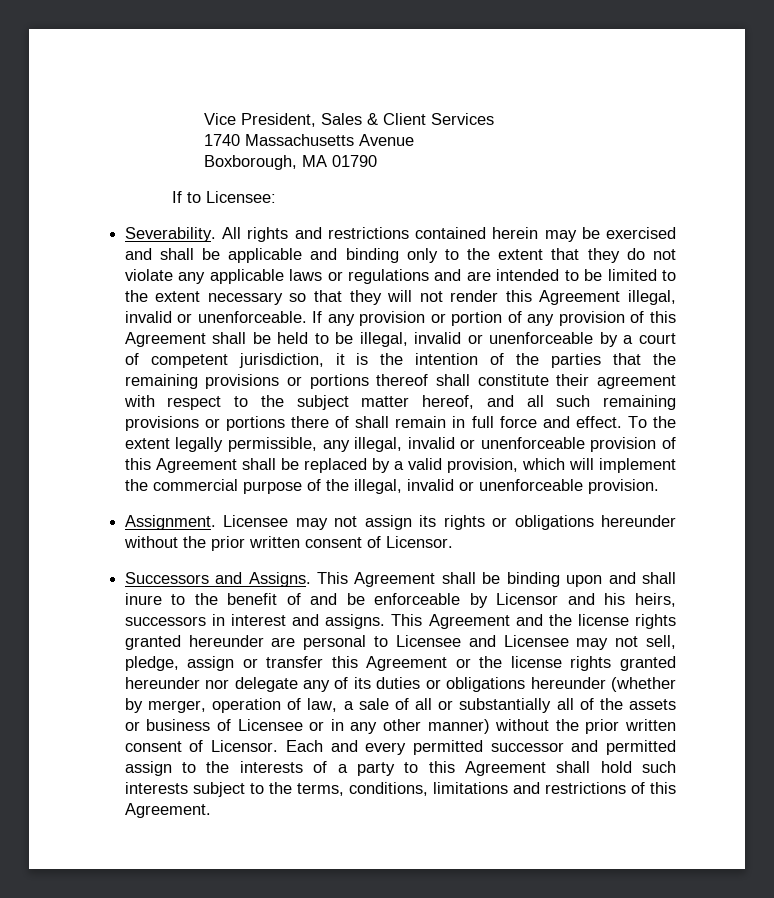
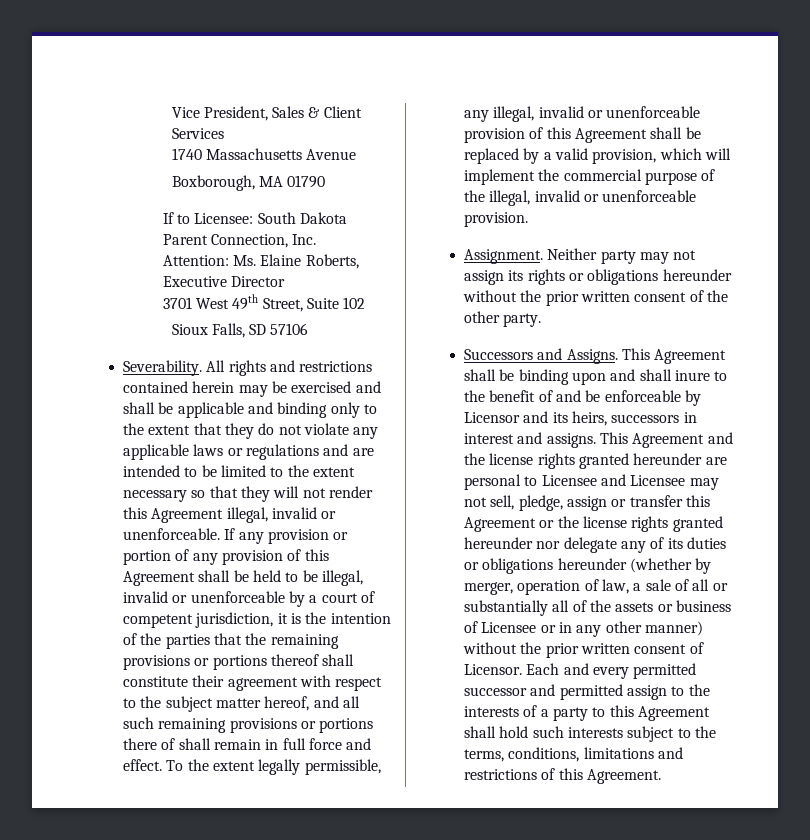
(276, 197) none -> [257,212,347,224] [162,234,317,248] [162,254,359,269] [162,276,285,287] [162,294,366,312] [171,323,309,338] South Dakota Parent Connection, Inc. // Attention: Ms. Elaine Roberts, Executive Director // 3701 West 49th Street, Suite 102 // Sioux Falls, SD 57106
[223,515,289,527] Licensee -> [547,248,636,264] Neither party
[385,536,453,548] Licensor. -> [707,290,729,302] [464,311,542,327] the other party.
[604,593,626,605] his -> [552,412,568,423] its

